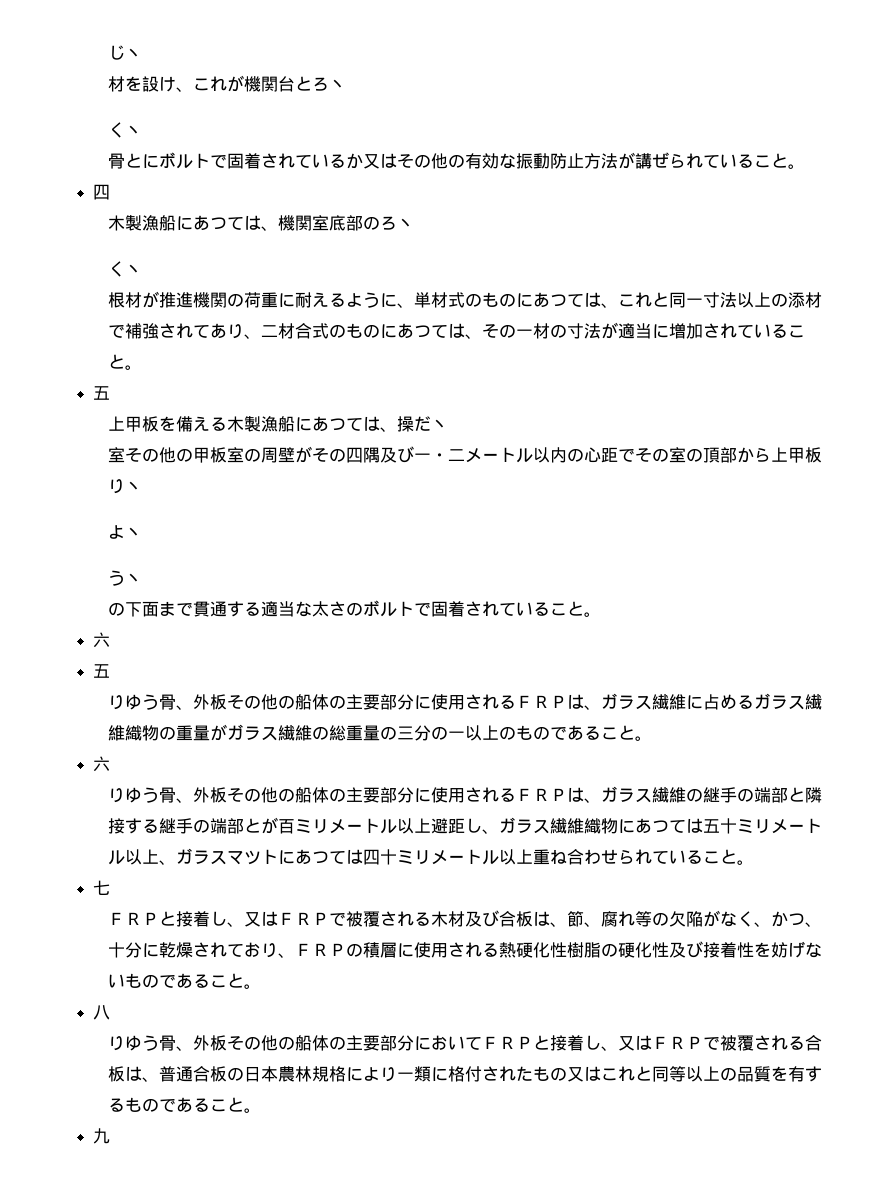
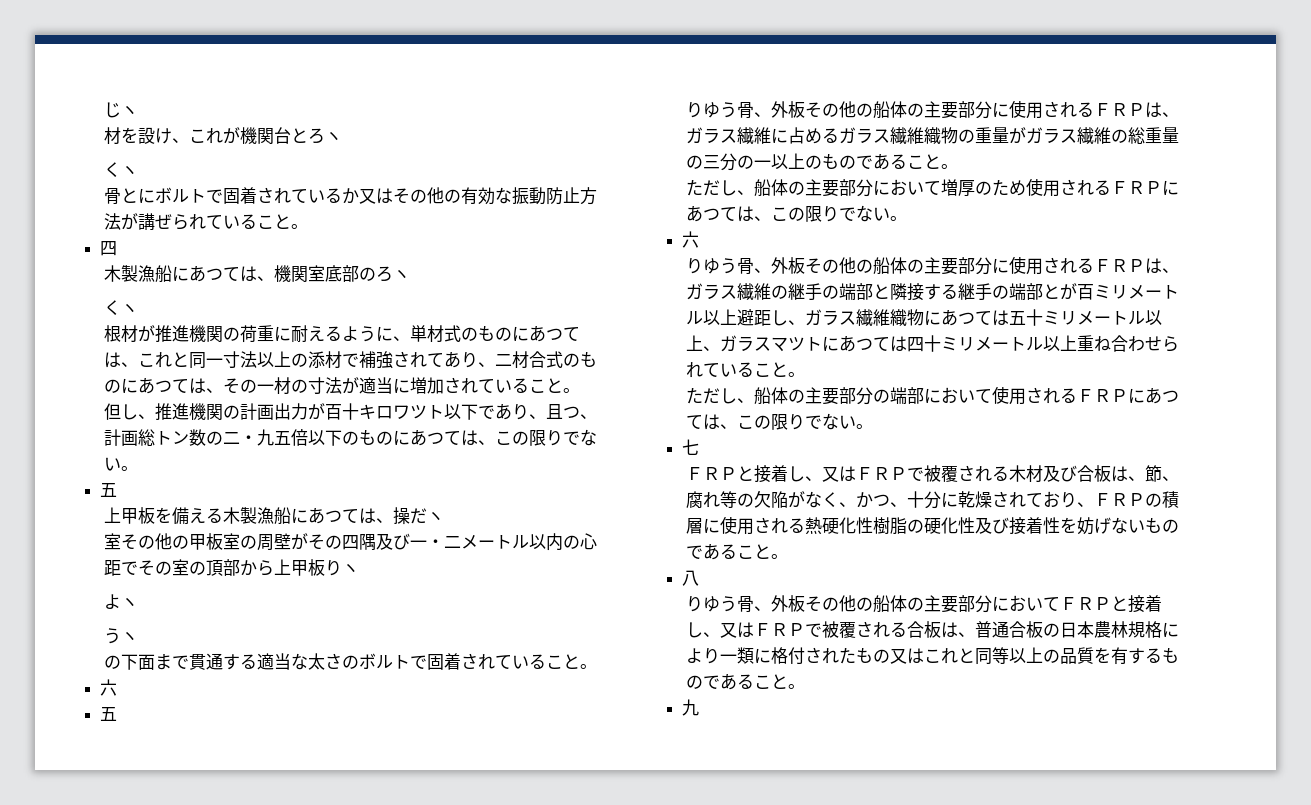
(142, 367) none -> [103,403,597,421] [103,429,597,446] [103,457,138,471] // 但し、推進機関の計画出力が百十キロワツト以下であり、且つ、計画総トン数の二・九五倍以下のものにあつては、この限りでない。
(652, 738) none -> [685,178,1179,197] [685,205,907,222] // ただし、船体の主要部分において増厚のため使用されるＦＲＰにあつては、この限りでない。
(754, 862) none -> [685,386,1179,405] [685,413,873,430] // ただし、船体の主要部分の端部において使用されるＦＲＰにあつては、この限りでない。

